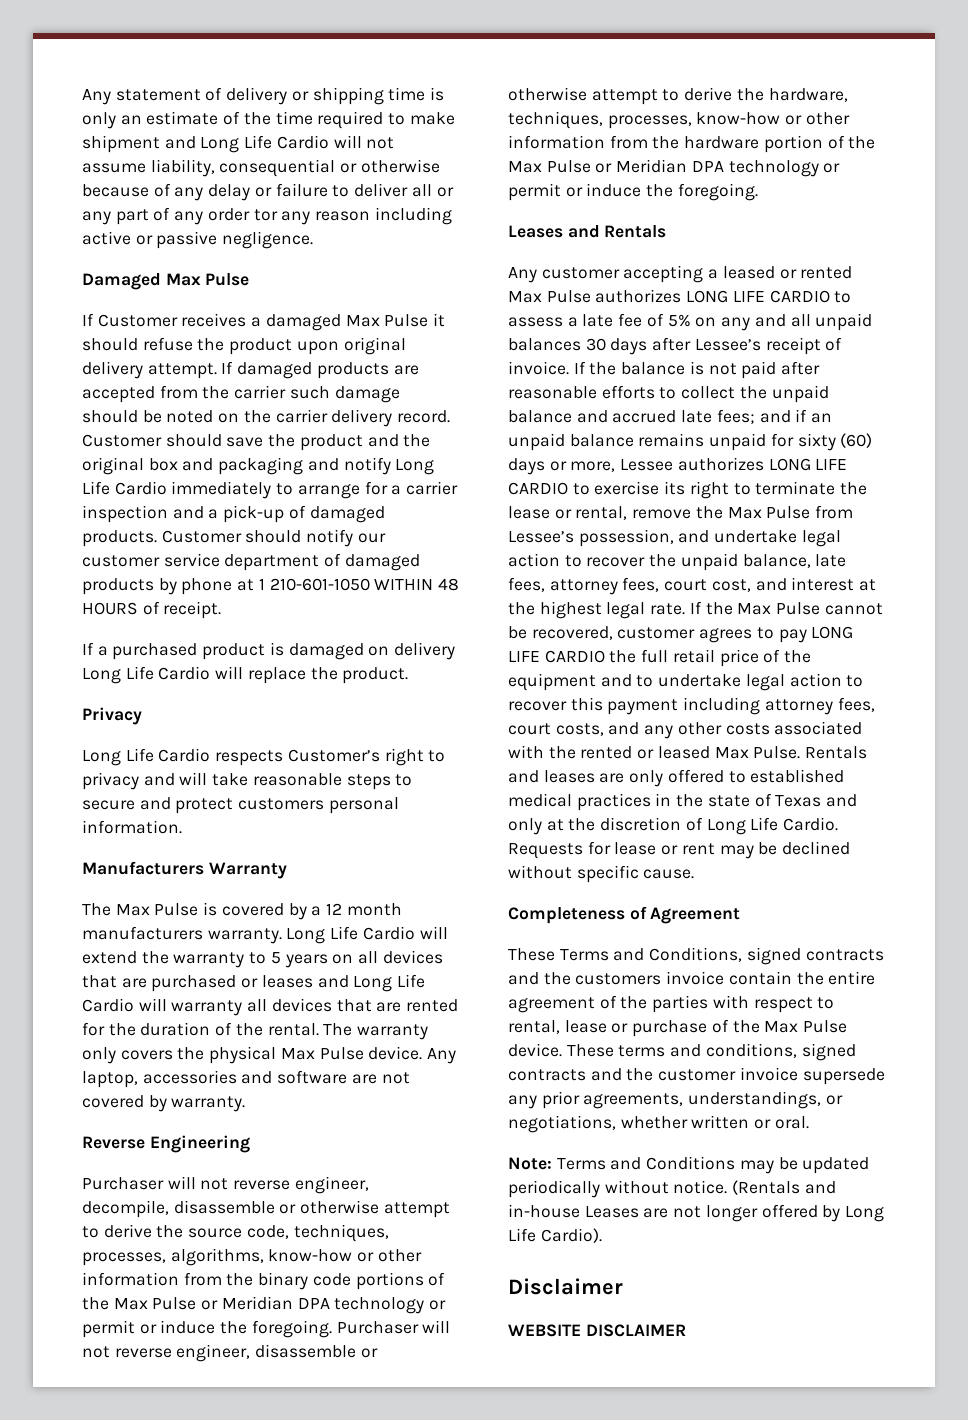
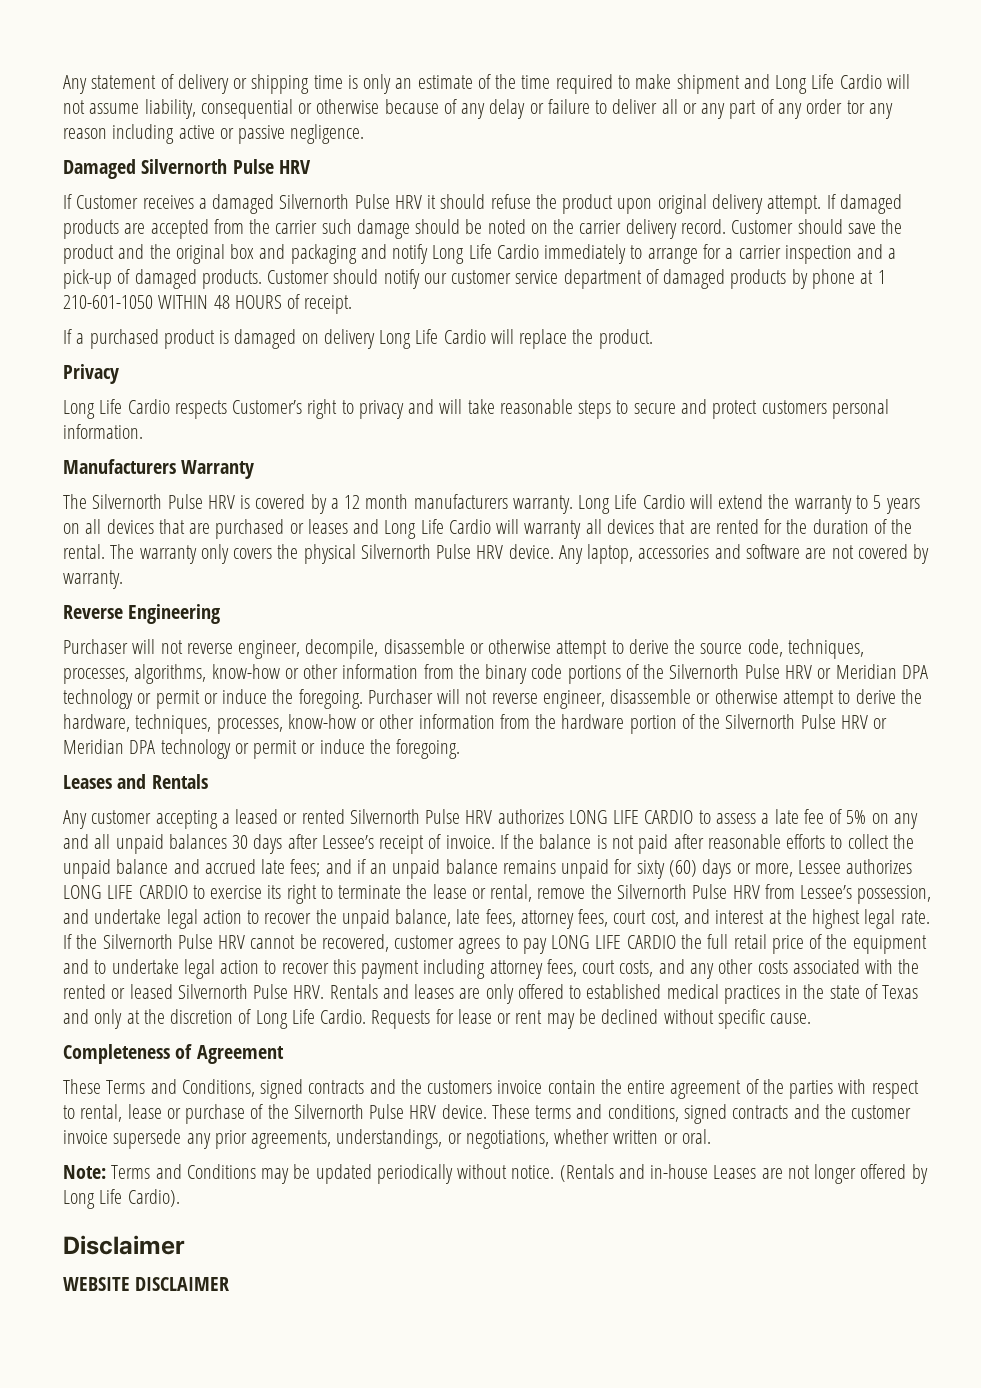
[165,273,250,286] Max Pulse -> [141,159,311,174] Silvernorth Pulse HRV
[345,314,429,327] Max Pulse -> [279,194,422,209] Silvernorth Pulse HRV
[115,903,199,916] Max Pulse -> [92,494,235,509] Silvernorth Pulse HRV
[280,1047,364,1060] Max Pulse -> [360,544,504,559] Silvernorth Pulse HRV
[113,1297,197,1310] Max Pulse -> [669,664,812,679] Silvernorth Pulse HRV
[508,160,591,173] Max Pulse -> [725,714,868,729] Silvernorth Pulse HRV
[508,290,591,303] Max Pulse -> [349,809,493,824] Silvernorth Pulse HRV
[727,506,811,519] Max Pulse -> [616,884,760,899] Silvernorth Pulse HRV
[737,602,821,615] Max Pulse -> [102,934,246,949] Silvernorth Pulse HRV
[714,746,801,759] Max Pulse. -> [177,984,325,999] Silvernorth Pulse HRV.
[764,1020,848,1033] Max Pulse -> [293,1104,437,1119] Silvernorth Pulse HRV

